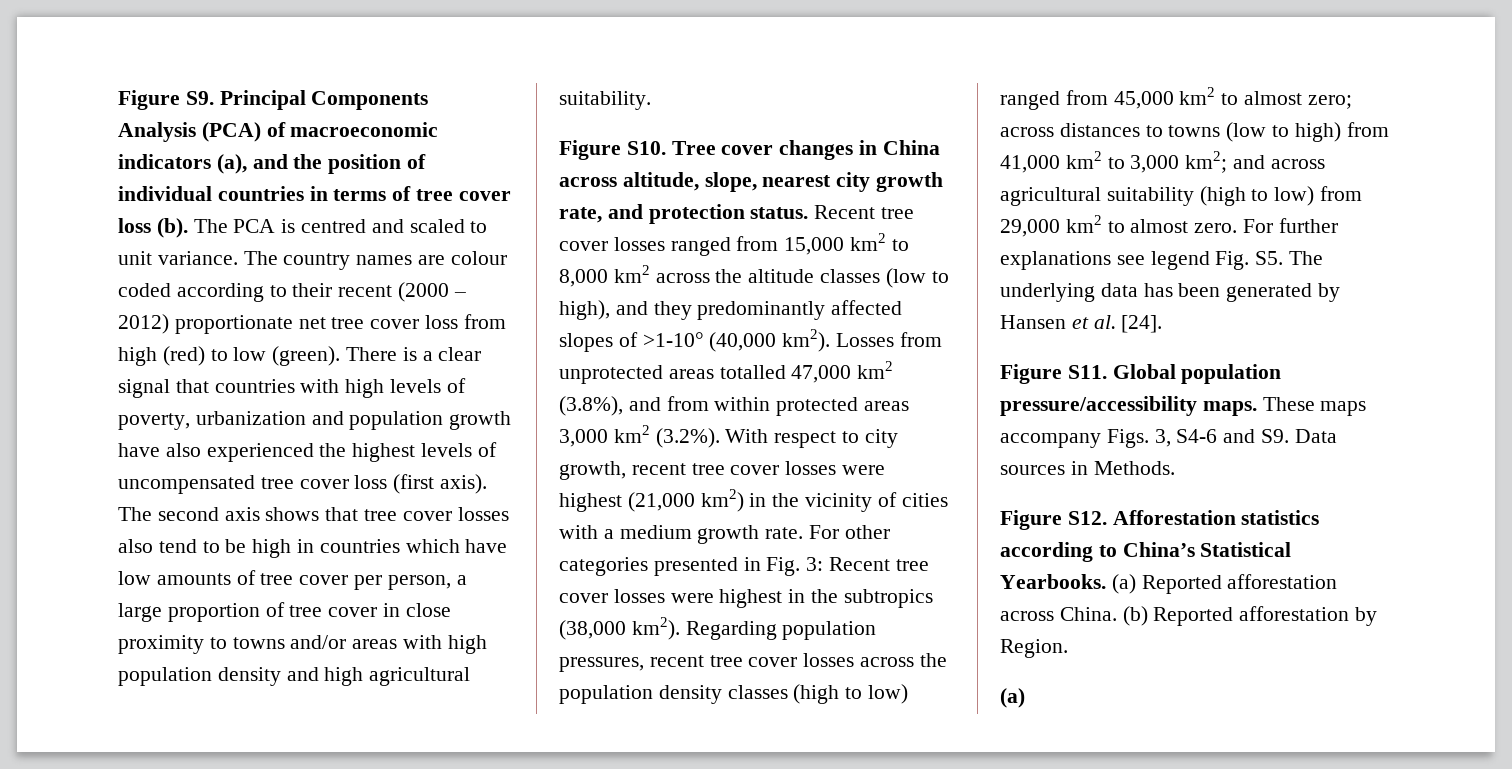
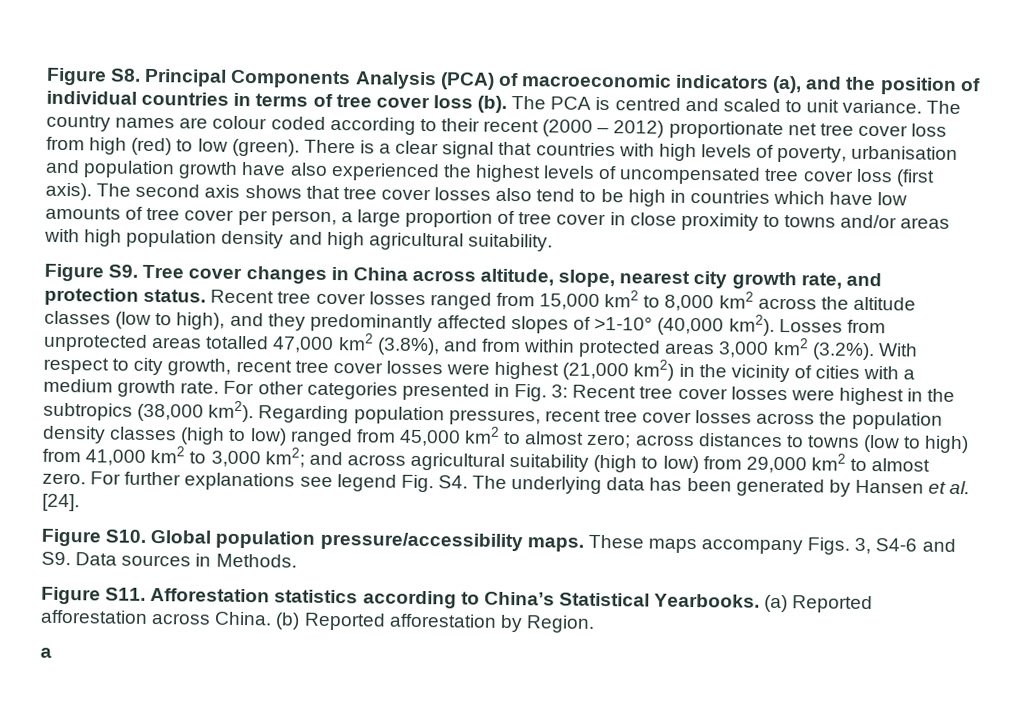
[118,90,214,110] Figure S9. -> [46,67,142,86] Figure S8.
[195,411,306,425] urbanization -> [851,145,959,160] urbanisation
[626,141,666,155] S10. -> [108,264,139,278] S9.
[1255,251,1284,265] S5. -> [437,475,468,489] S4.
[1067,365,1107,379] S11. -> [105,529,147,543] S10.
[1067,511,1107,525] S12. -> [105,587,147,601] S11.
[1000,688,1025,708] (a) -> [40,647,52,658] a

